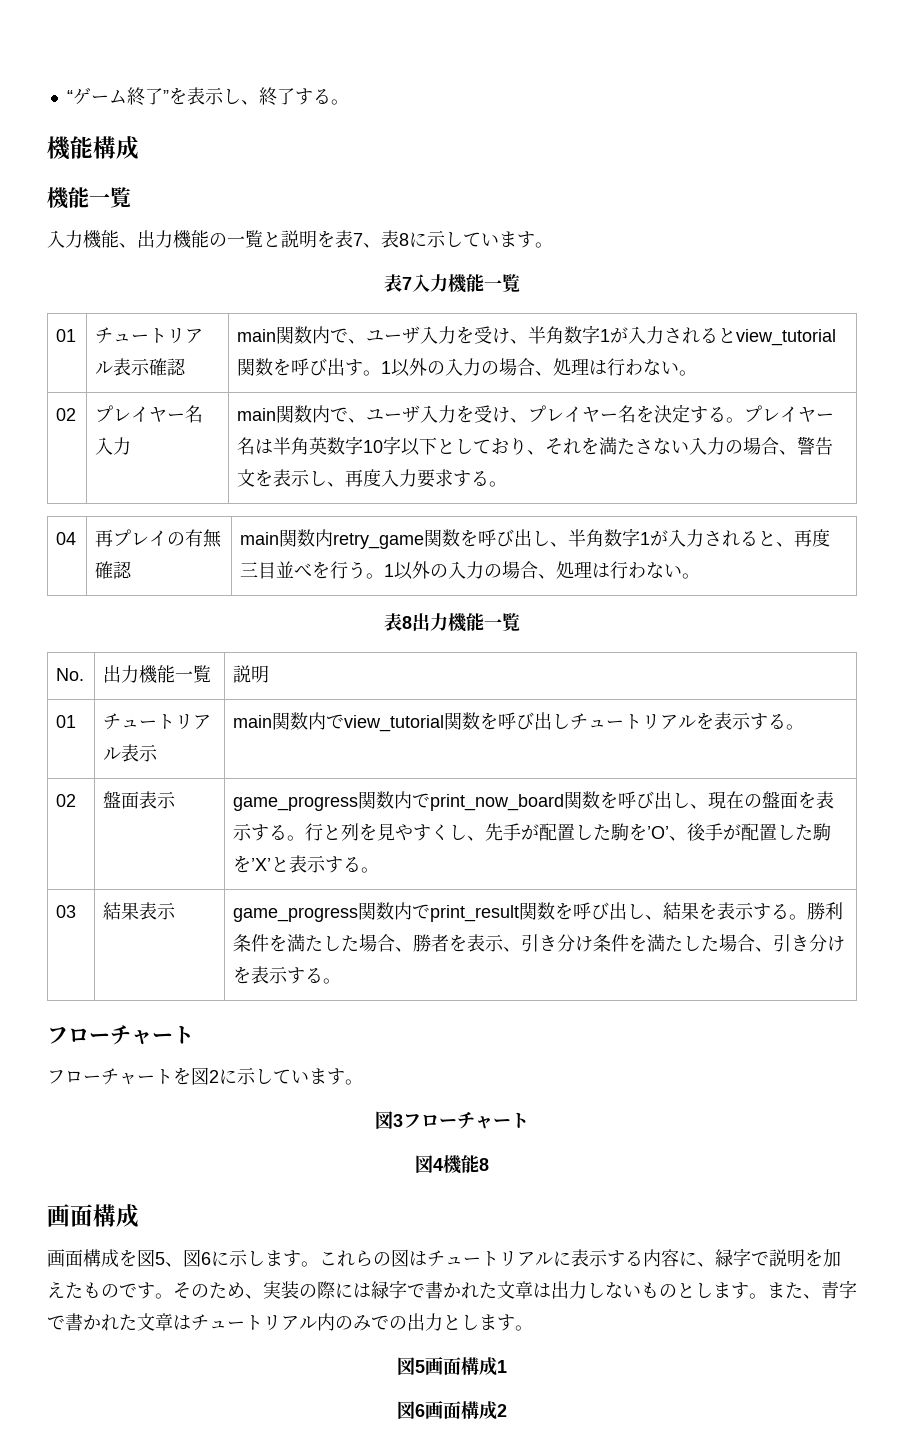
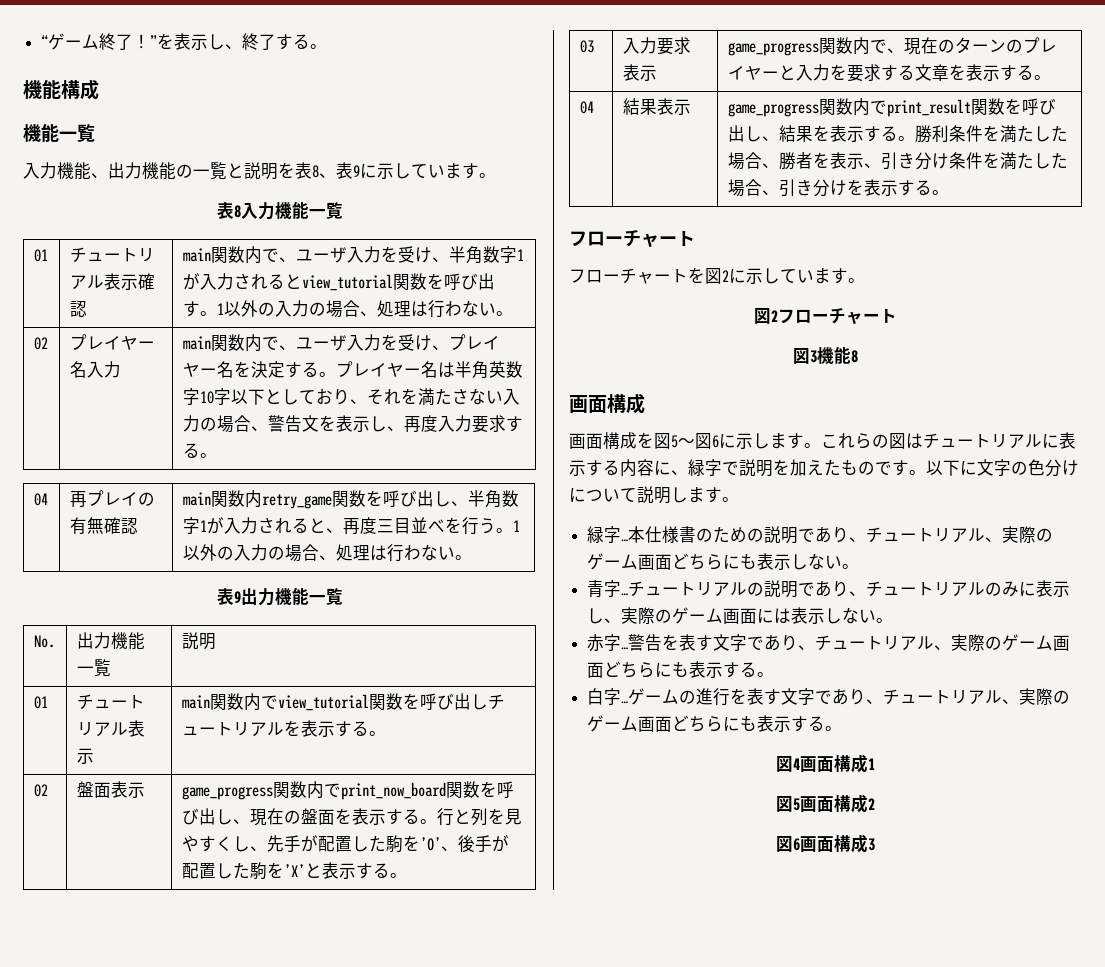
(163, 96) none -> [133,34,151,49] ！
[353,230,409,248] 7、表8 -> [312,162,360,179] 8、表9
[402,277,412,290] 7 -> [233,205,241,218] 8
[402,616,412,629] 8 -> [233,591,241,603] 9
(77, 911) none -> [622,37,691,55] [622,64,657,81] [727,37,1057,56] [727,64,1051,82] [579,101,594,114] | 入力要求表示 | game_progress関数内で、現在のターンのプレイヤーと入力を要求する文章を表示する。 // 04
[393,1114,403,1127] 3 -> [771,310,778,322] 2
[433,1158,443,1171] 4 -> [810,350,817,363] 3
[165,1262,183,1267] 、 -> [678,438,695,447] ～
[173,1280,857,1299] [47,1313,533,1331] そのため、実装の際には緑字で書かれた文章は出力しないものとします。また、青字で書かれた文章はチュートリアル内のみでの出力とします。 -> [926,459,1079,477] [569,486,739,504] [587,526,1054,544] [587,553,860,570] [587,580,1071,598] [587,607,894,625] [587,634,1071,652] [587,661,775,678] [587,688,1071,706] [587,715,843,732] [776,754,875,773] 以下に文字の色分けについて説明します。 // 緑字…本仕様書のための説明であり、チュートリアル、実際のゲーム画面どちらにも表示しない。 // 青字…チュートリアルの説明であり、チュートリアルのみに表示し、実際のゲーム画面には表示しない。 // 赤字…警告を表す文字であり、チュートリアル、実際のゲーム画面どちらにも表示する。 // 白字…ゲームの進行を表す文字であり、チュートリアル、実際のゲーム画面どちらにも表示する。 // 図4画面構成1
[497,1360,507,1373] 1 -> [868,798,875,810] 2
[497,1404,507,1417] 2 -> [868,838,875,851] 3

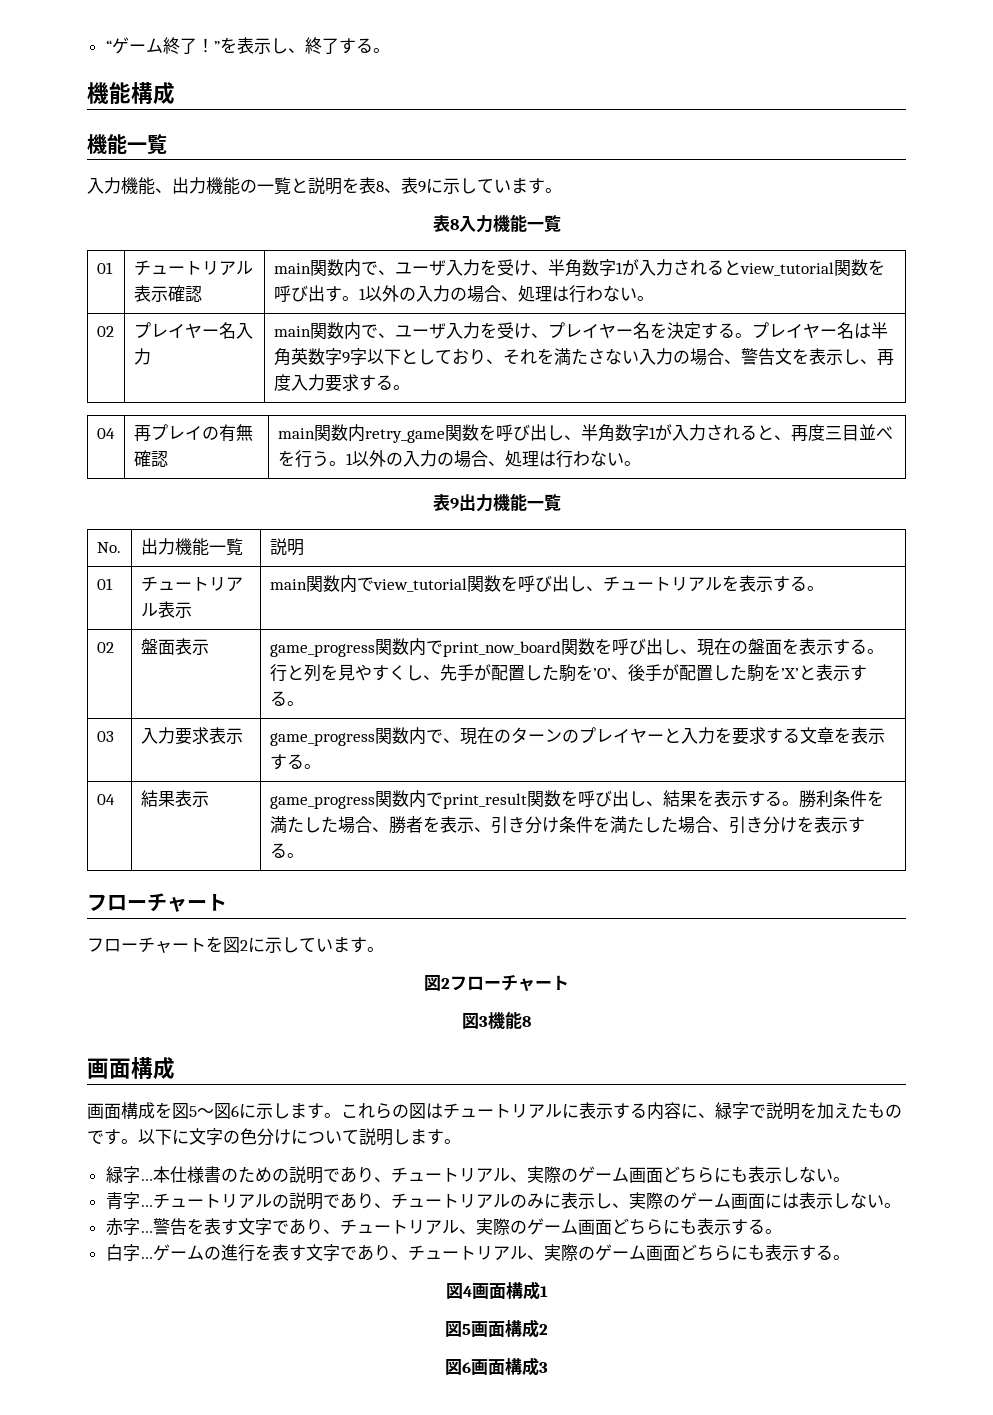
[199,391,214,404] 10 -> [341,352,350,364] 9
(488, 702) none -> [585,586,603,591] 、

